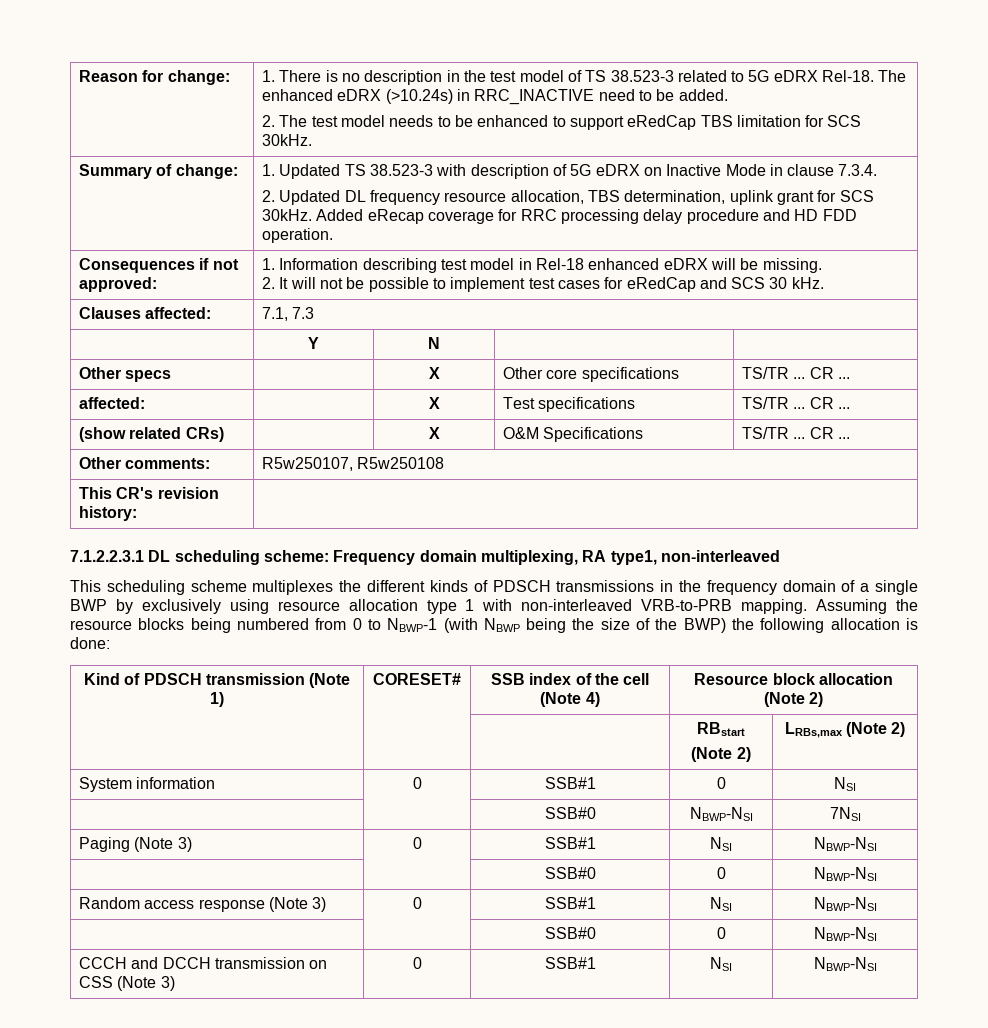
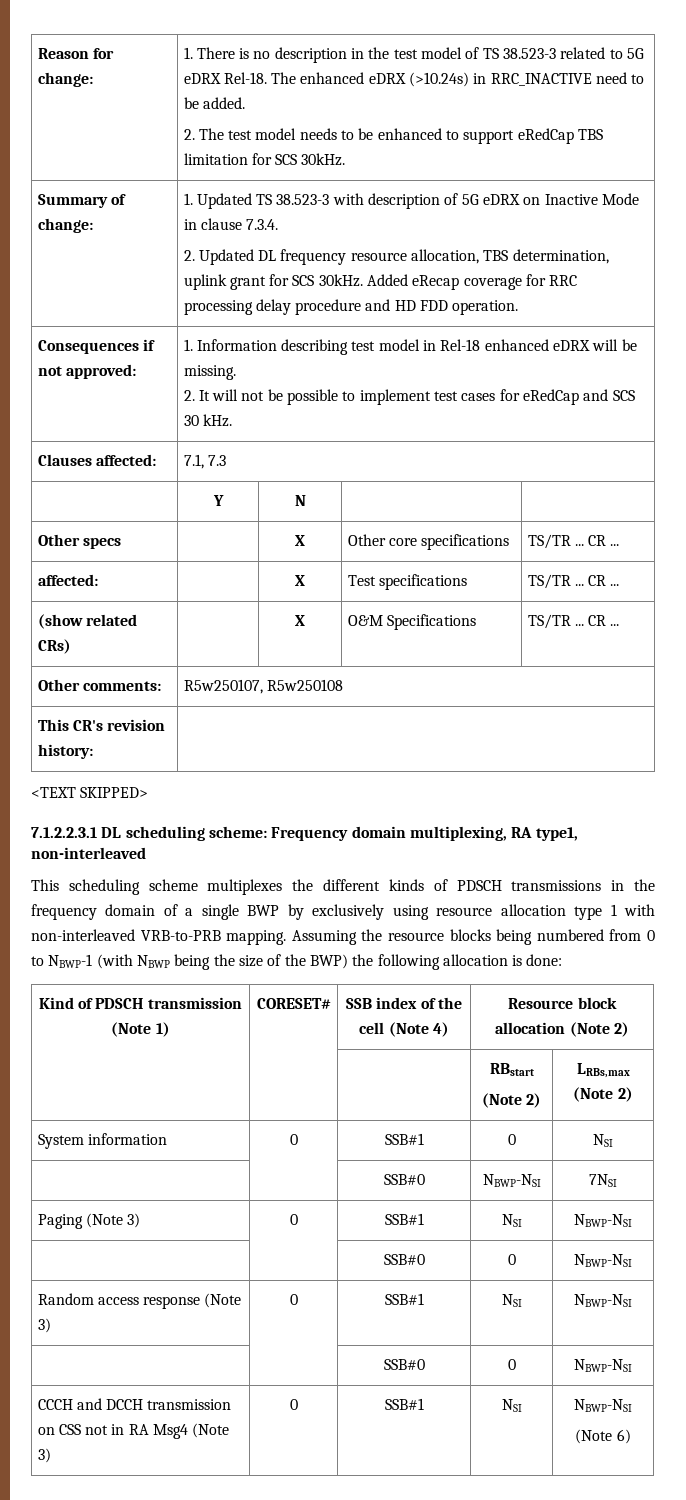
(137, 513) none -> [31,787,149,798] // <TEXT SKIPPED>
[117,976,175,991] [412,957,422,969] [544,957,596,969] [710,957,732,971] [813,957,877,971] (Note 3) | 0 | SSB#1 | NSI | NBWP-NSI -> [85,1423,230,1439] [37,1448,51,1463] [289,1399,298,1410] [384,1398,424,1410] [501,1399,522,1412] [574,1399,632,1412] [575,1429,631,1444] not in RA Msg4 (Note 3) | 0 | SSB#1 | NSI | NBWP-NSI // (Note 6)

